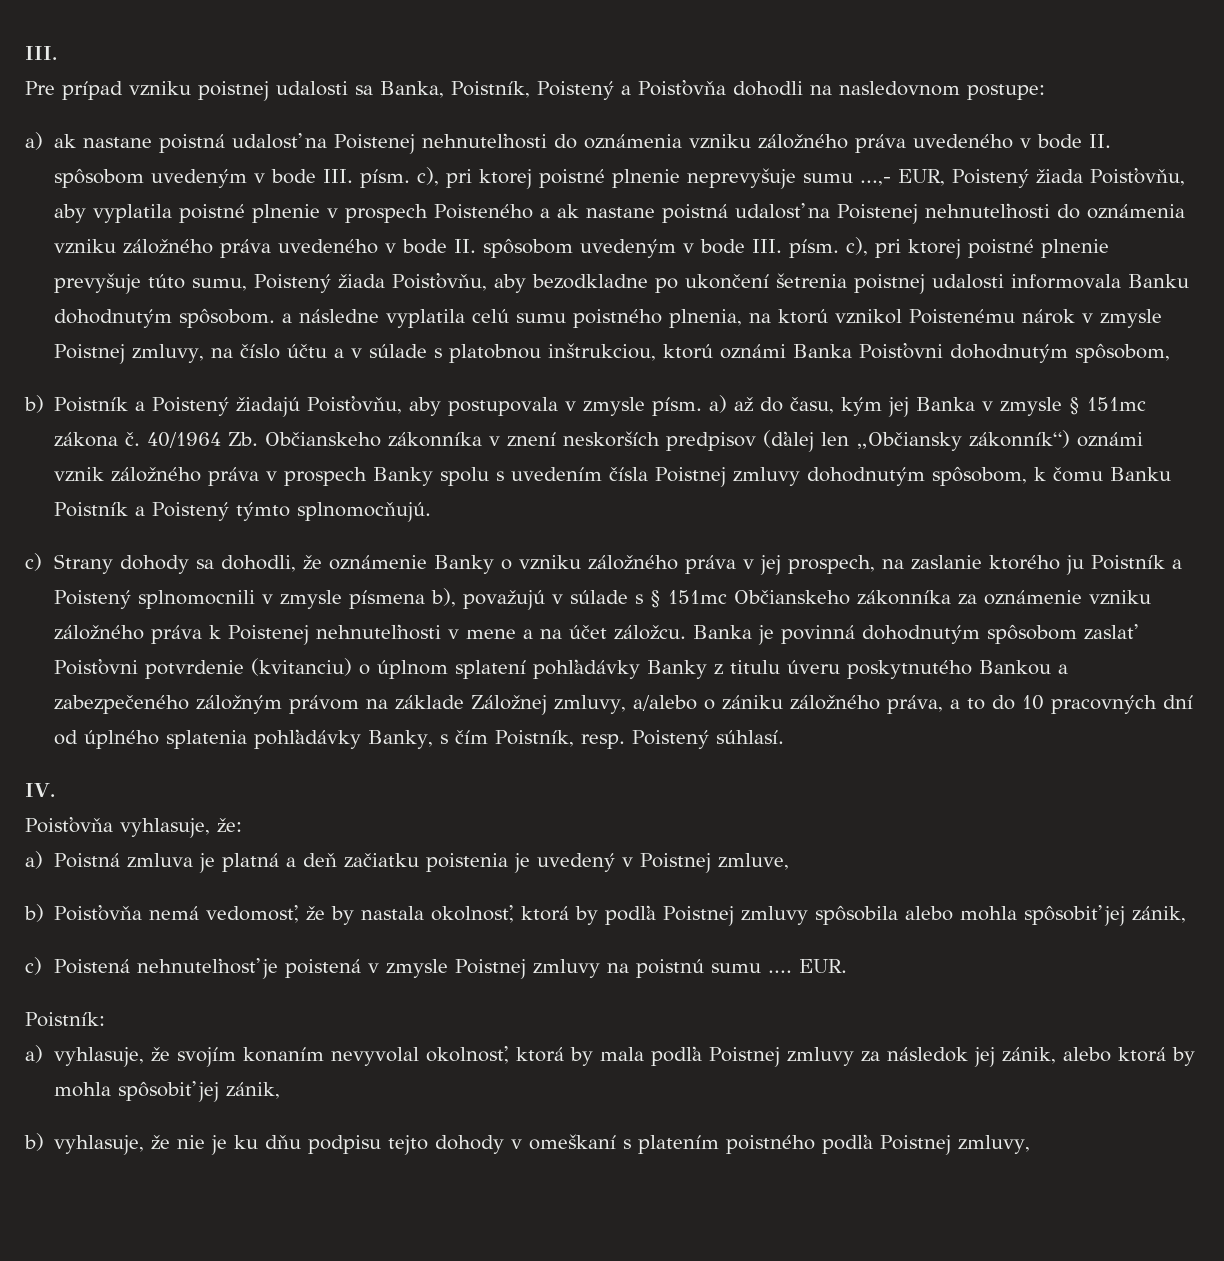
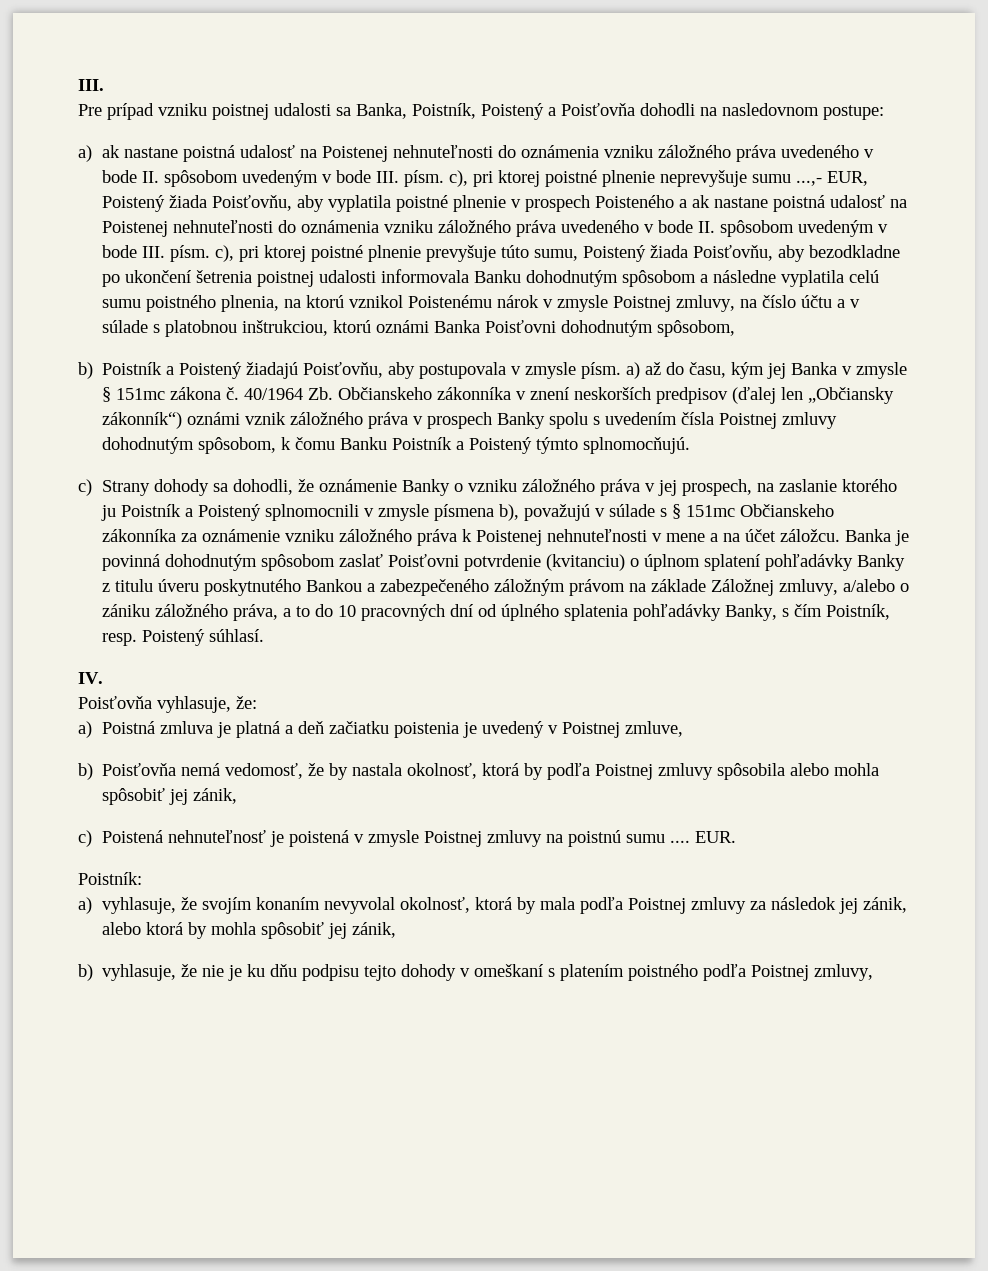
[178,308,275,328] spôsobom. -> [622,270,697,287] spôsobom

